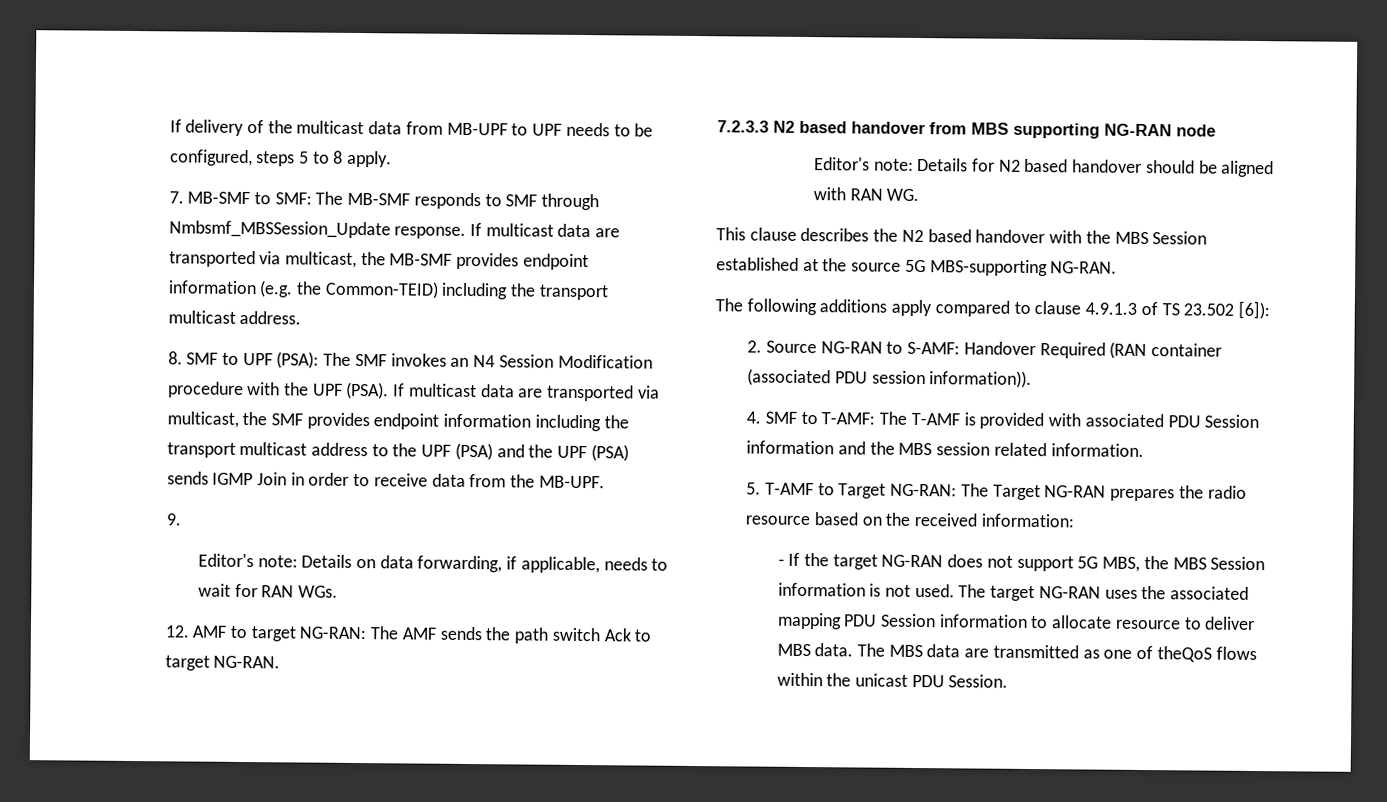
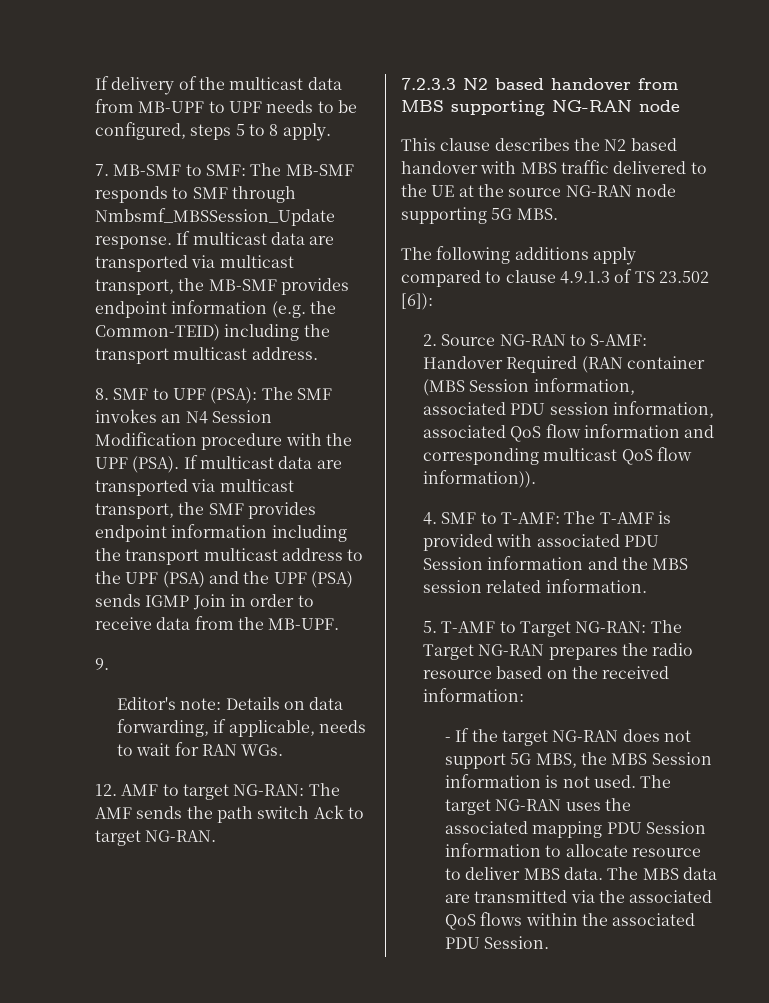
[285,251,358,269] multicast, -> [219,255,294,268] [95,279,175,295] multicast transport,
[166,411,239,428] multicast, -> [219,479,294,492] [95,503,175,519] multicast transport,
[813,157,1275,178] [812,187,920,202] // Editor's note: Details for N2 based handover should be aligned with RAN WG. -> (680, 106) none
[1085,230,1208,245] [716,257,1118,277] the MBS Session established at the source 5G MBS-supporting NG-RAN. -> [520,160,707,174] [401,184,676,197] [401,207,558,224] MBS traffic delivered to the UE at the source NG-RAN node supporting 5G MBS.
[747,368,926,387] (associated PDU session -> [423,378,635,396] [423,401,715,418] [423,424,715,442] [423,447,693,465] (MBS Session information, associated PDU session information, associated QoS flow information and corresponding multicast QoS flow
[1082,645,1212,663] as one of theQoS -> [570,890,713,903] [445,914,477,930] via the associated QoS
[855,673,909,687] unicast -> [612,913,696,926] associated

